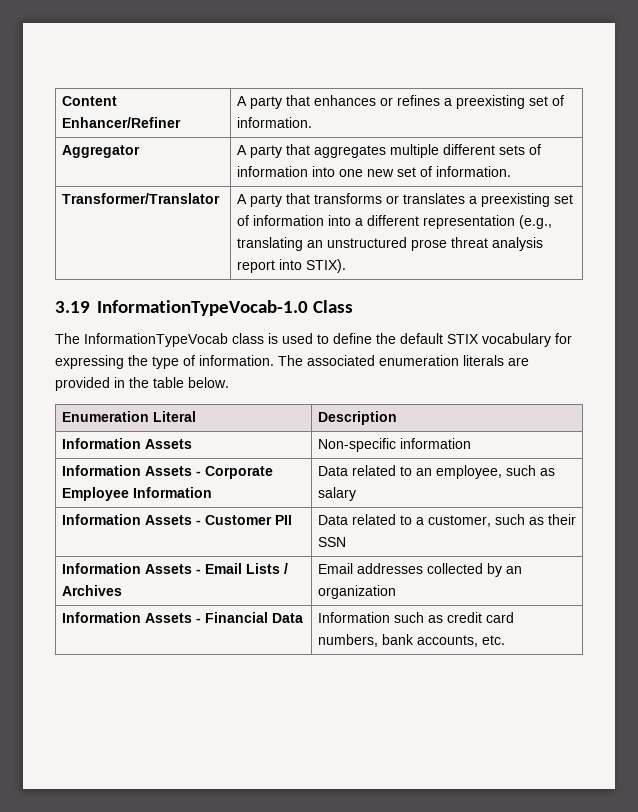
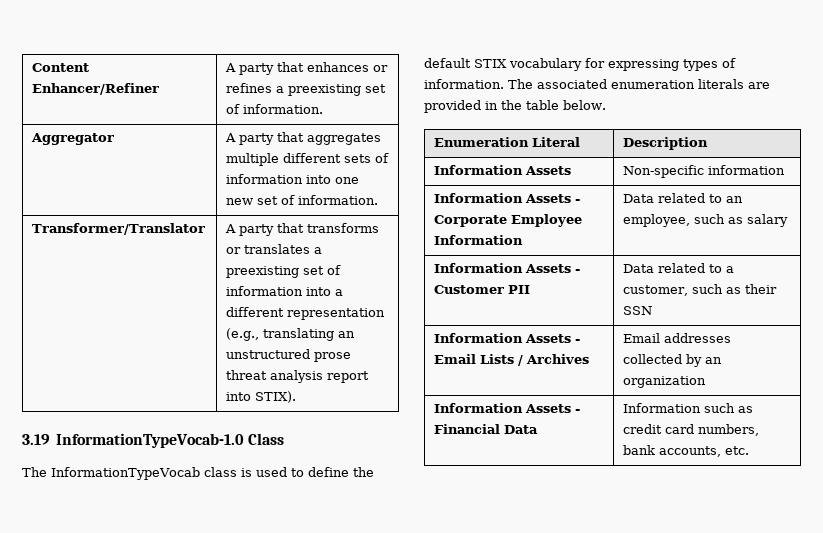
[128,355,179,369] the type -> [683,59,718,71] types

